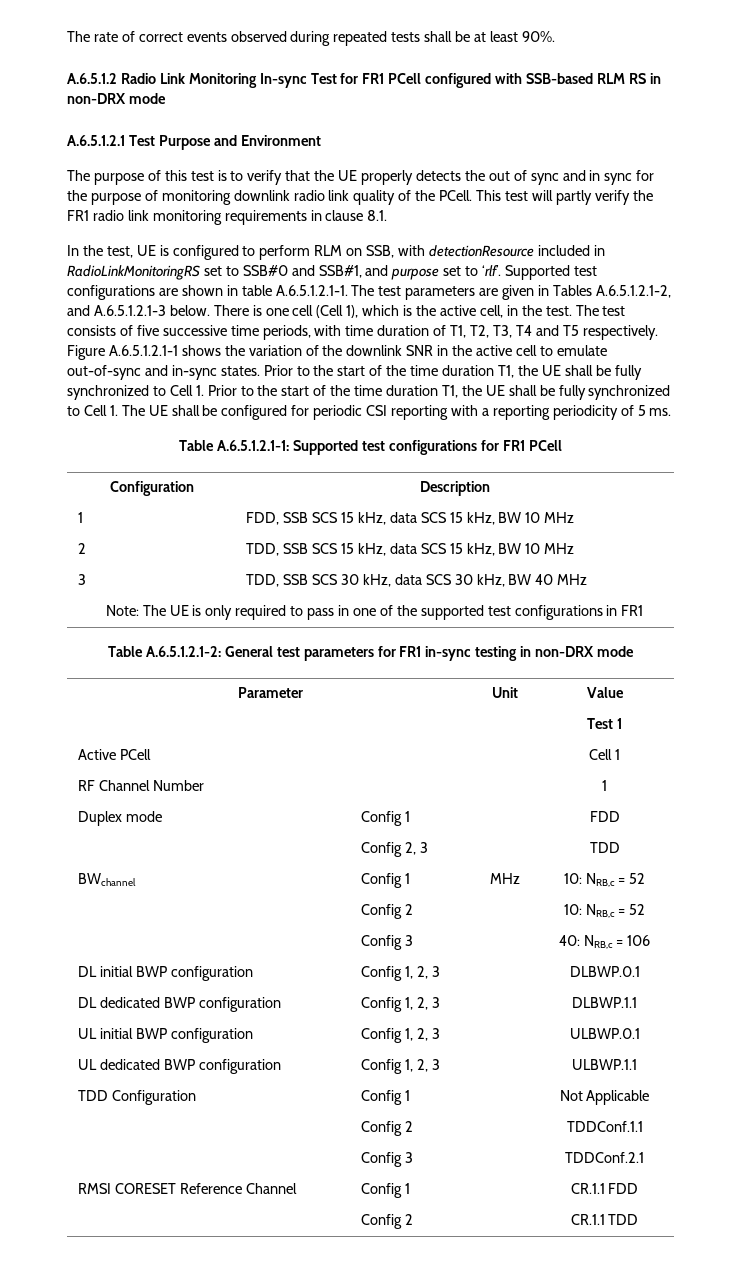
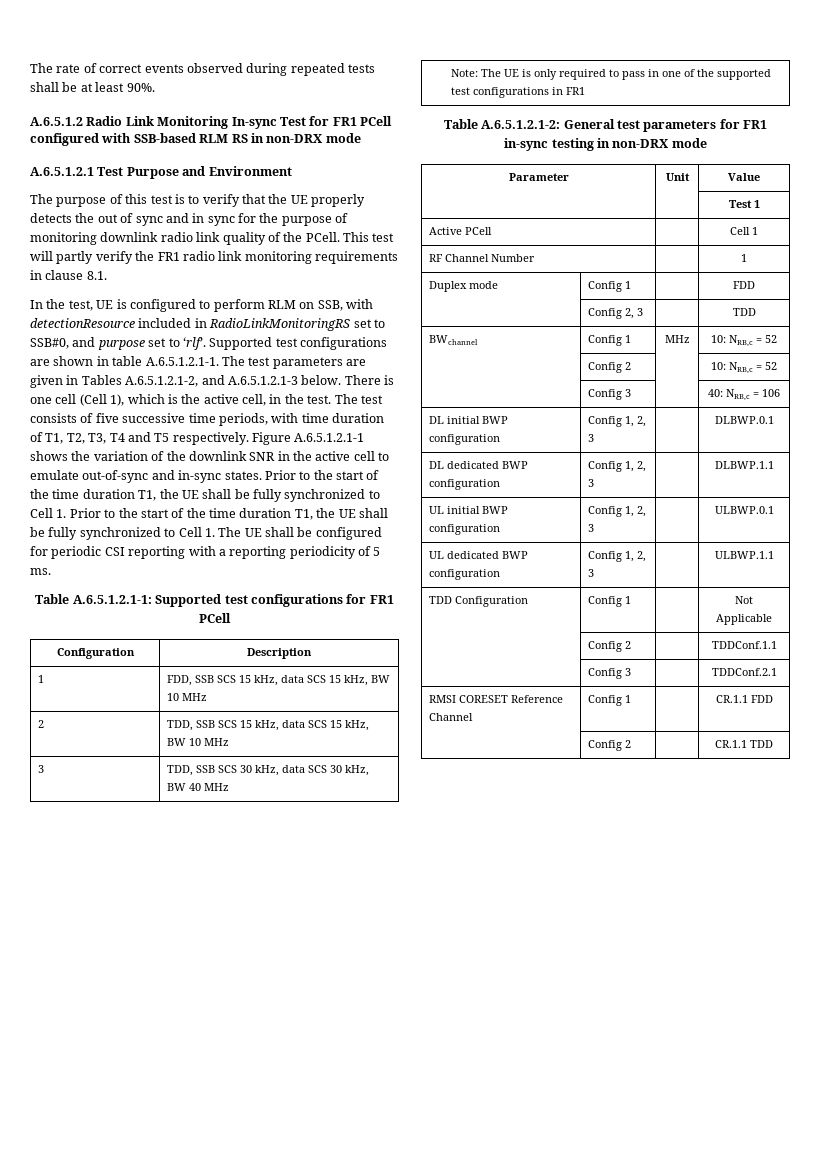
[242,265,362,278] SSB#0 and SSB#1, -> [30,338,69,349] SSB#0,

